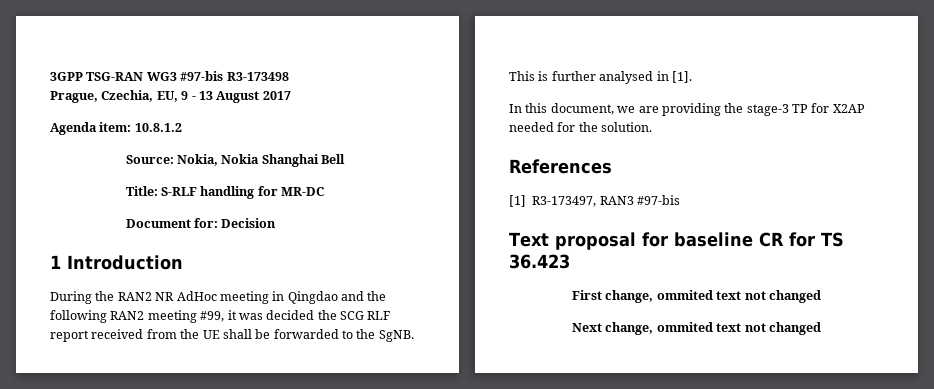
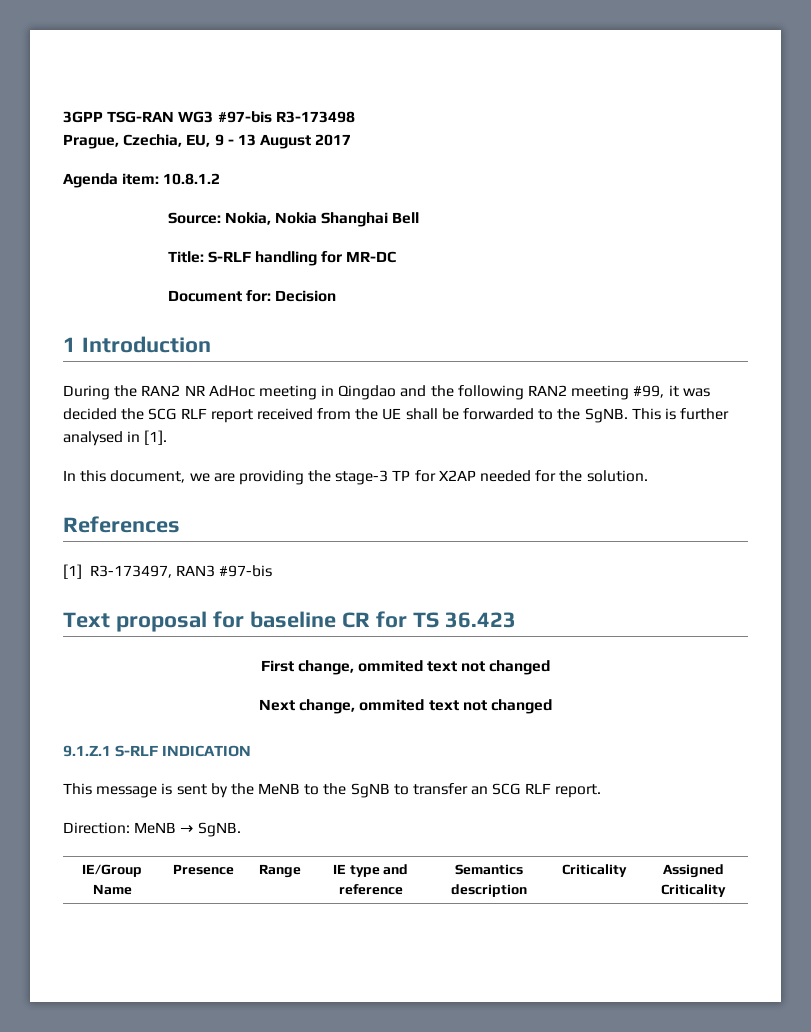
(821, 328) none -> [63,745,252,757] [63,783,601,798] [63,822,241,837] [82,864,142,877] [92,884,132,895] [173,864,234,875] [259,864,301,878] [332,864,409,877] [338,884,403,895] [454,864,523,875] [450,884,527,897] [562,864,627,877] [662,864,724,878] [661,884,726,897] // 9.1.Z.1 S-RLF INDICATION // This message is sent by the MeNB to the SgNB to transfer an SCG RLF report. // Direction: MeNB → SgNB. // IE/Group Name | Presence | Range | IE type and reference | Semantics description | Criticality | Assigned Criticality

